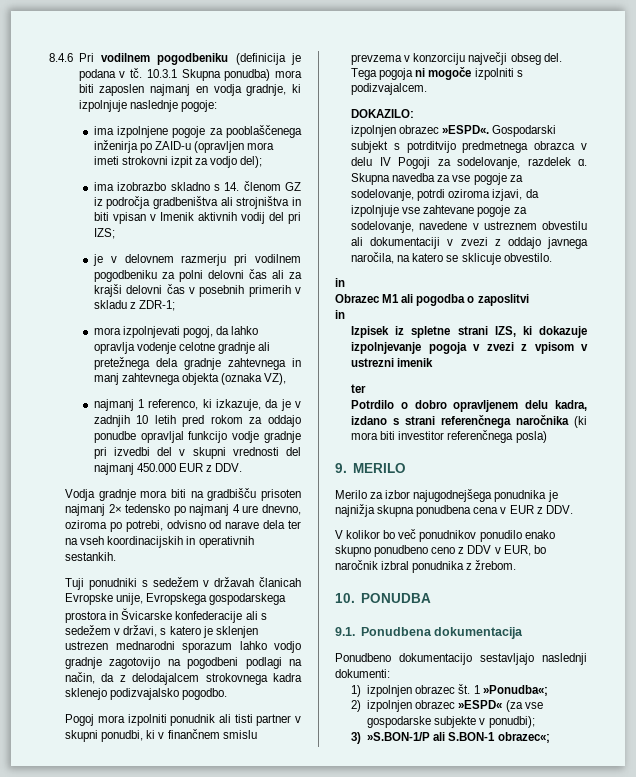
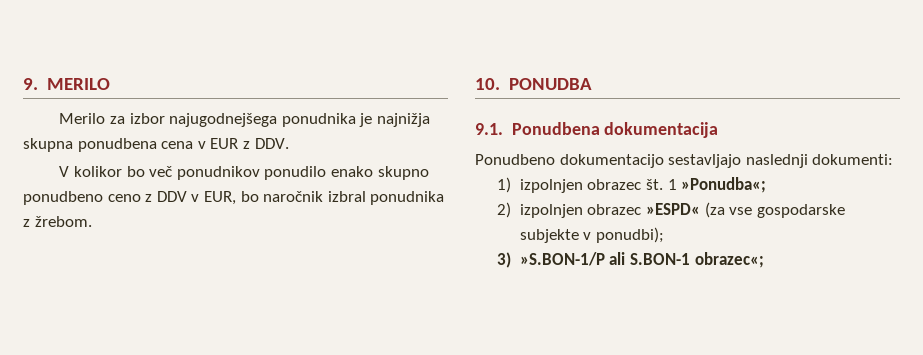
[49,53,301,65] [78,68,302,81] [78,84,301,96] [78,100,217,112] [93,125,302,138] [93,140,275,153] [93,156,263,168] [93,181,301,191] [93,196,301,209] [93,212,301,224] [93,228,115,239] [92,254,301,266] [93,269,302,282] [93,284,301,297] [93,300,176,311] [93,326,259,338] [93,342,271,354] [93,357,301,370] [93,373,287,385] [93,399,301,411] [93,415,301,427] [93,431,301,443] [93,447,301,459] [93,463,243,475] [65,488,301,501] [65,504,301,516] [65,520,301,532] [65,536,254,548] [65,552,117,561] [65,577,301,590] [65,593,287,605] [65,608,267,623] [65,625,258,638] [65,641,301,653] [65,657,302,669] [65,672,302,685] [65,688,228,700] [65,714,301,726] [65,729,257,742] [351,52,562,65] [351,67,523,80] [351,83,428,95] [351,109,415,118] [351,125,557,137] [351,141,587,153] [351,157,587,169] [351,173,523,185] [351,189,539,201] [351,205,527,217] [351,221,587,233] [351,237,588,249] [351,252,552,265] [335,278,345,287] [335,294,529,306] [335,310,345,319] [351,326,587,338] [351,342,588,354] [351,358,434,367] [351,384,367,393] [351,400,587,412] [351,415,587,428] [351,430,547,443] 8.4.6 Pri vodilnem pogodbeniku (definicija je podana v tč. 10.3.1 Skupna ponudba) mora biti zaposlen najmanj en vodja gradnje, ki izpolnjuje naslednje pogoje: // ima izpolnjene pogoje za pooblaščenega inženirja po ZAID-u (opravljen mora imeti strokovni izpit za vodjo del); // ima izobrazbo skladno s 14. členom GZ iz področja gradbeništva ali strojništva in biti vpisan v Imenik aktivnih vodij del pri IZS; // je v delovnem razmerju pri vodilnem pogodbeniku za polni delovni čas ali za krajši delovni čas v posebnih primerih v skladu z ZDR-1; // mora izpolnjevati pogoj, da lahko opravlja vodenje celotne gradnje ali pretežnega dela gradnje zahtevnega in manj zahtevnega objekta (oznaka VZ), // najmanj 1 referenco, ki izkazuje, da je v zadnjih 10 letih pred rokom za oddajo ponudbe opravljal funkcijo vodje gradnje pri izvedbi del v skupni vrednosti del najmanj 450.000 EUR z DDV. // Vodja gradnje mora biti na gradbišču prisoten najmanj 2× tedensko po najmanj 4 ure dnevno, oziroma po potrebi, odvisno od narave dela ter na vseh koordinacijskih in operativnih sestankih. // Tuji ponudniki s sedežem v državah članicah Evropske unije, Evropskega gospodarskega prostora in Švicarske konfederacije ali s sedežem v državi, s katero je sklenjen ustrezen mednarodni sporazum lahko vodjo gradnje zagotovijo na pogodbeni podlagi na način, da z delodajalcem strokovnega kadra sklenejo podizvajalsko pogodbo. // Pogoj mora izpolniti ponudnik ali tisti partner v skupni ponudbi, ki v finančnem smislu prevzema v konzorciju največji obseg del. Tega pogoja ni mogoče izpolniti s podizvajalcem. // DOKAZILO: // izpolnjen obrazec »ESPD«. Gospodarski subjekt s potrditvijo predmetnega obrazca v delu IV Pogoji za sodelovanje, razdelek ɑ. Skupna navedba za vse pogoje za sodelovanje, potrdi oziroma izjavi, da izpolnjuje vse zahtevane pogoje za sodelovanje, navedene v ustreznem obvestilu ali dokumentaciji v zvezi z oddajo javnega naročila, na katero se sklicuje obvestilo. // in // Obrazec M1 ali pogodba o zaposlitvi // in // Izpisek iz spletne strani IZS, ki dokazuje izpolnjevanje pogoja v zvezi z vpisom v ustrezni imenik // ter // Potrdilo o dobro opravljenem delu kadra, izdano s strani referenčnega naročnika (ki mora biti investitor referenčnega posla) // -> (23, 84) none

